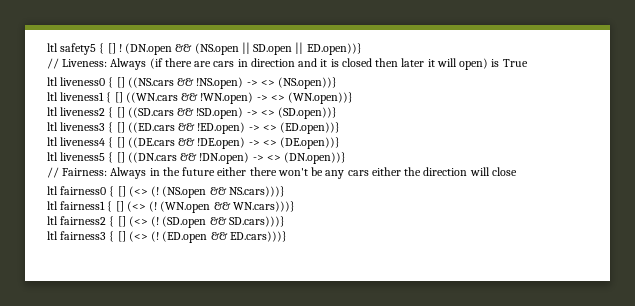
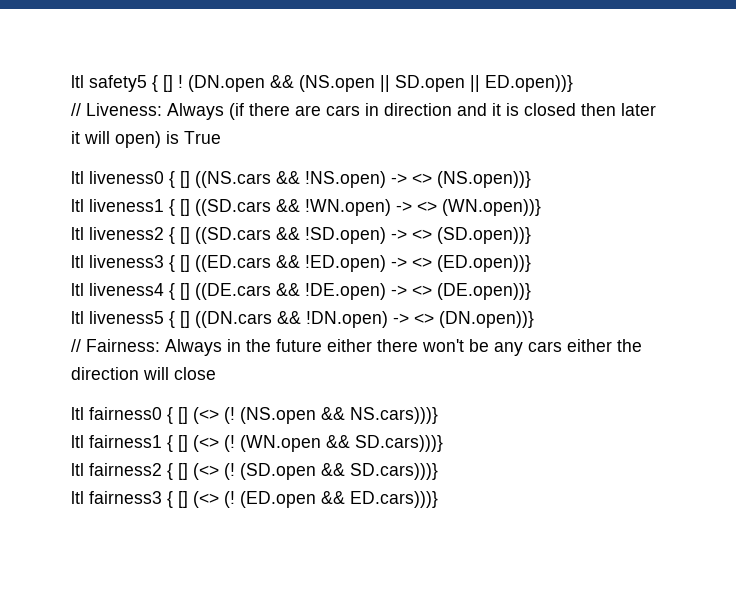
[125,92,178,103] ((WN.cars -> [195,199,271,216] ((SD.cars
[232,201,295,212] WN.cars)))} -> [355,435,443,452] SD.cars)))}

